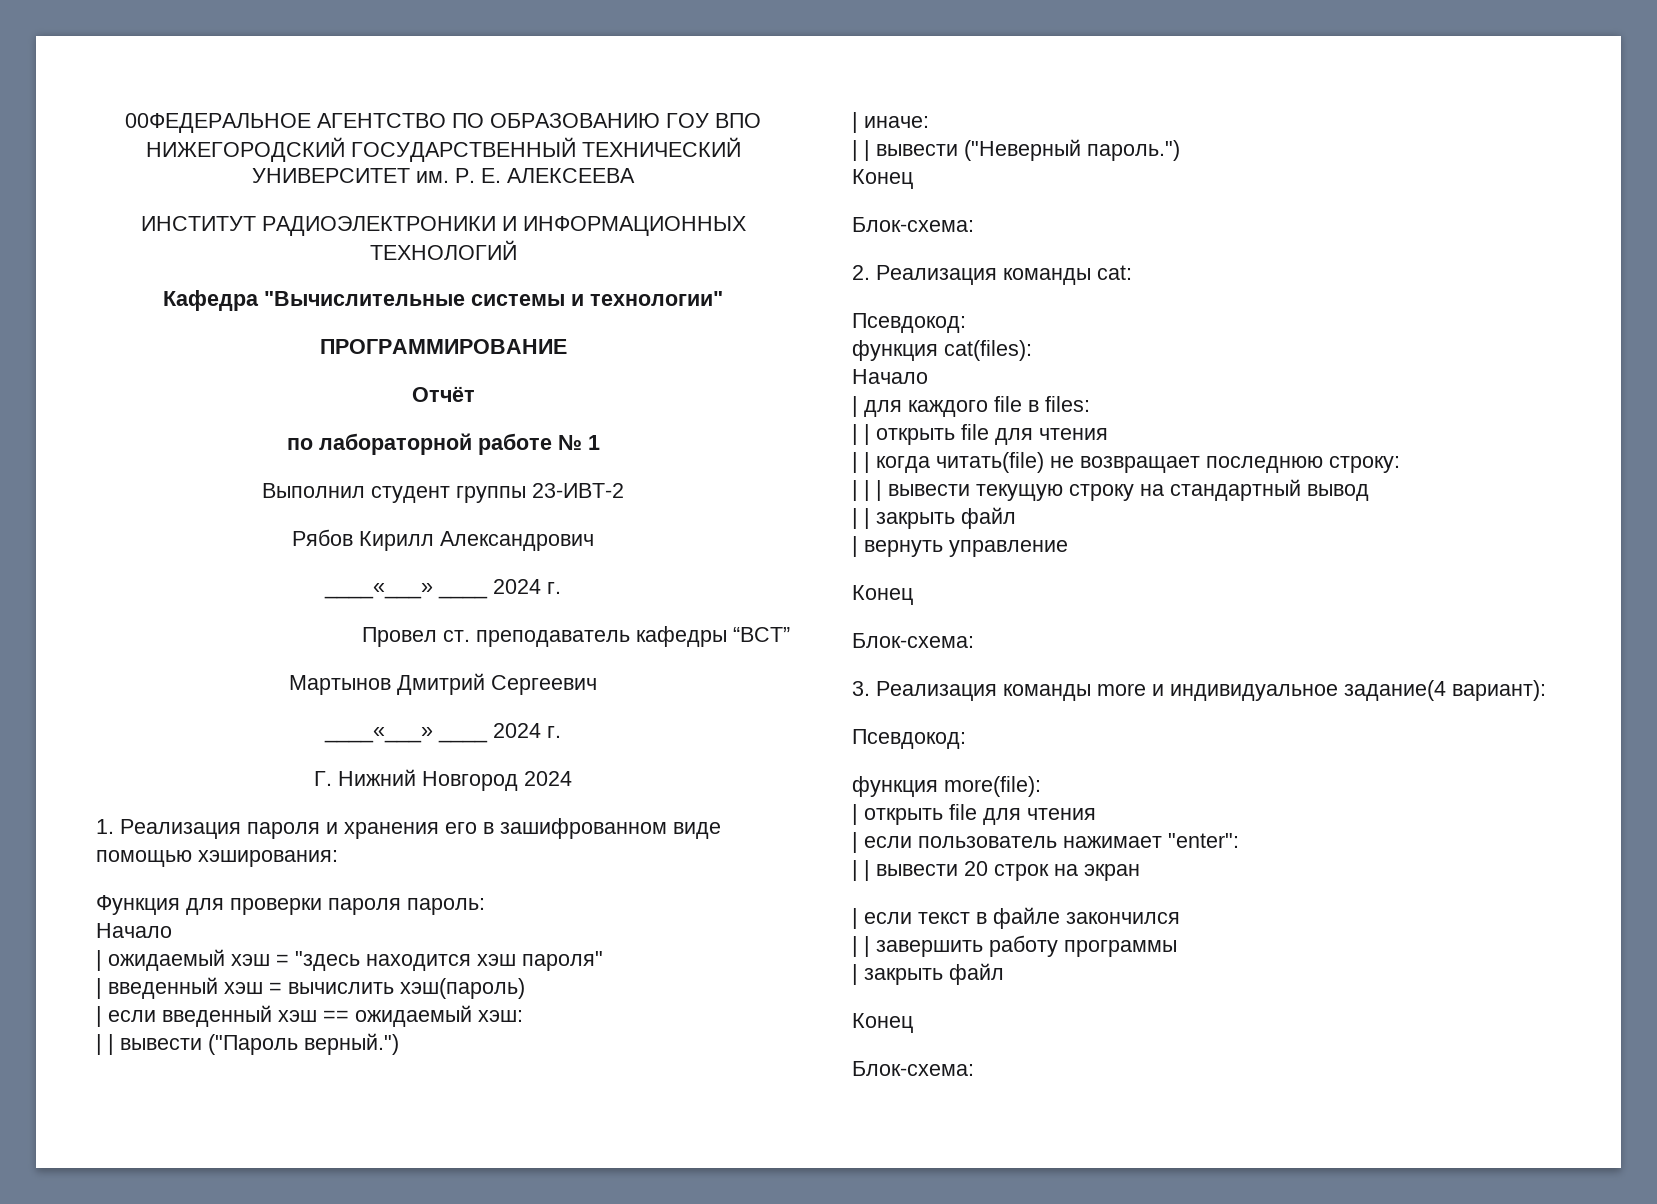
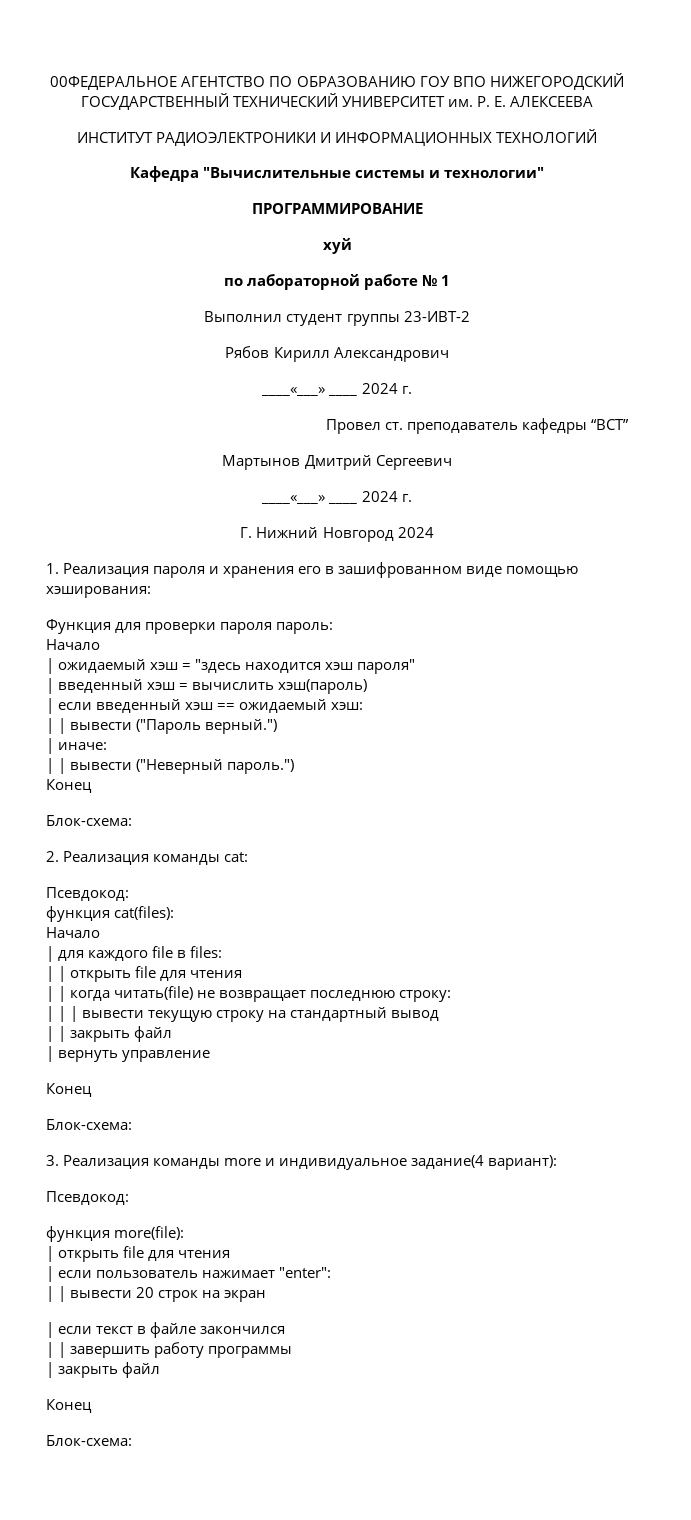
[411,386,475,402] Отчёт -> [322,238,352,254] хуй

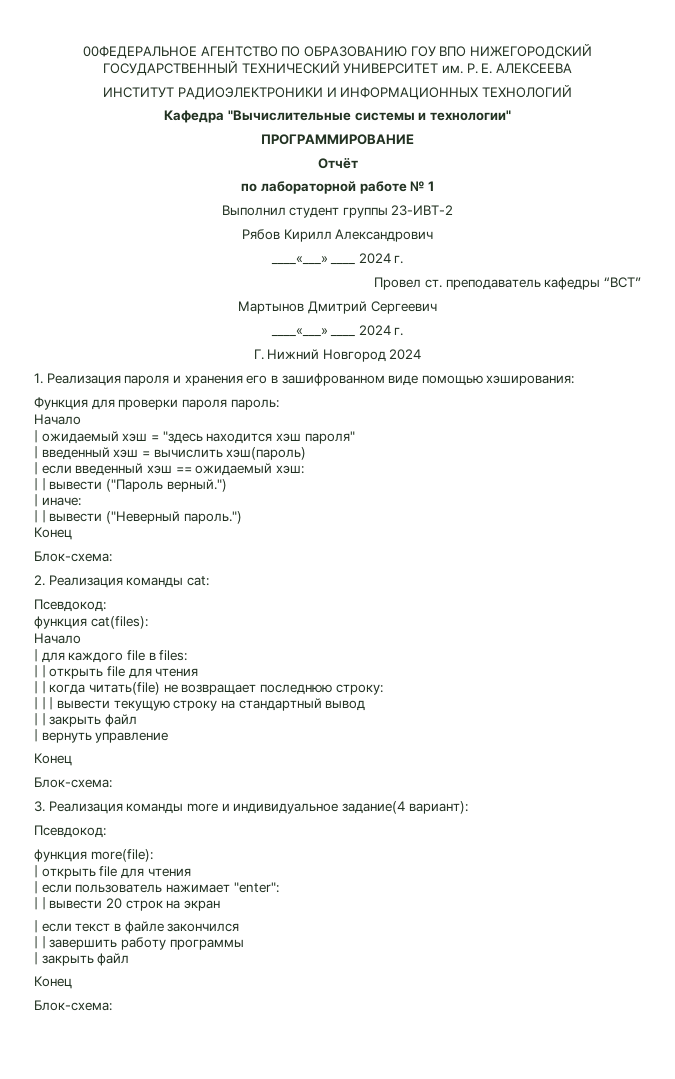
[322,238,352,254] хуй -> [317,157,358,169] Отчёт

